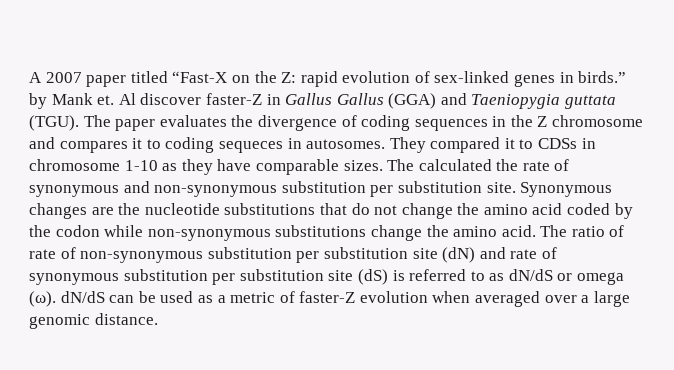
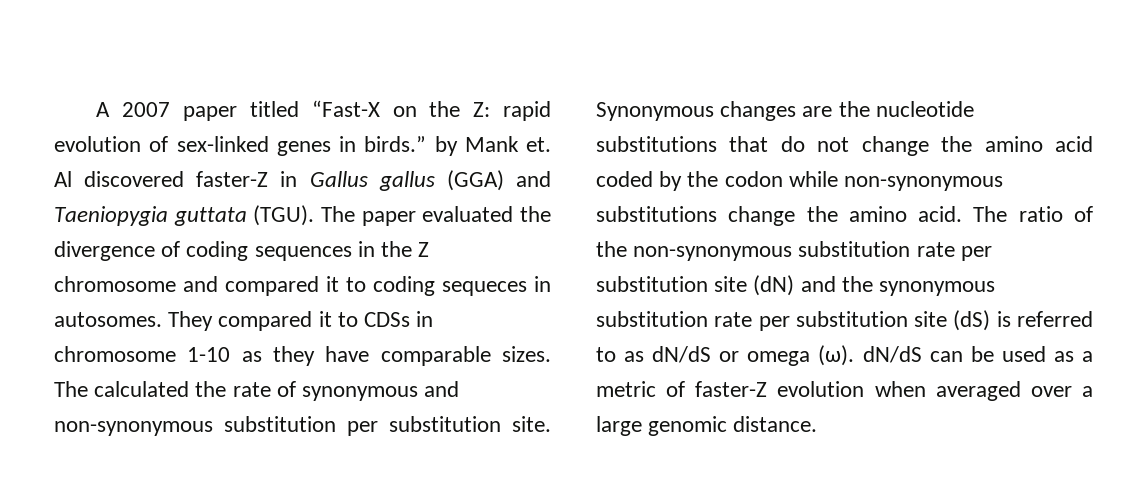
[140,93,202,105] discover -> [84,171,185,187] discovered
[336,93,384,105] Gallus -> [378,171,435,191] gallus
[159,115,227,127] evaluates -> [422,206,514,222] evaluated
[59,141,128,153] compares -> [225,276,319,296] compared
[29,247,292,263] rate of non-synonymous substitution -> [596,241,955,261] the non-synonymous substitution rate
[510,247,557,259] rate of -> [841,276,873,292] the
(208, 275) none -> [714,312,753,327] rate

